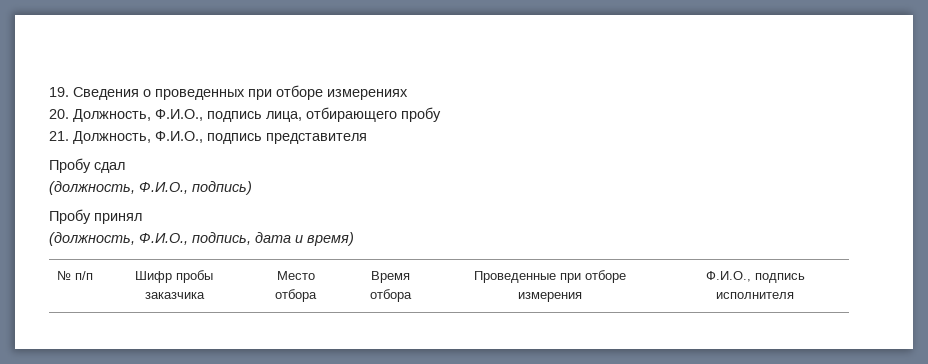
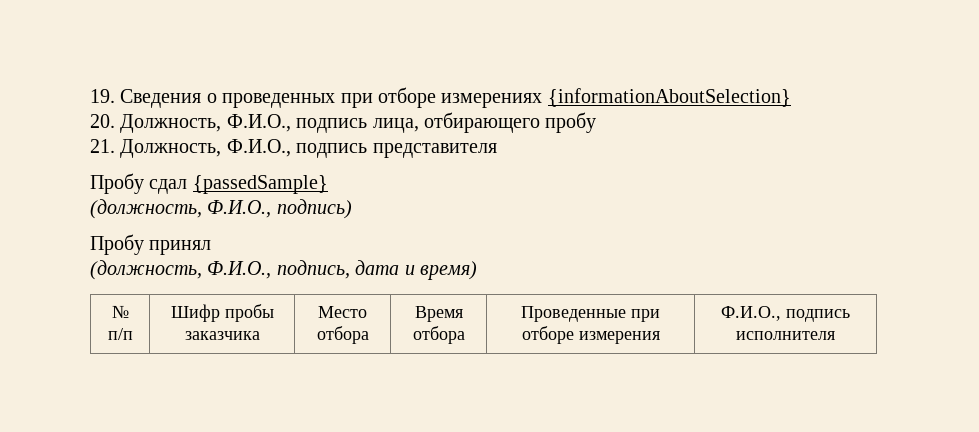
(408, 94) none -> [547,88,791,107] {informationAboutSelection}
(125, 167) none -> [192,175,328,194] {passedSample}

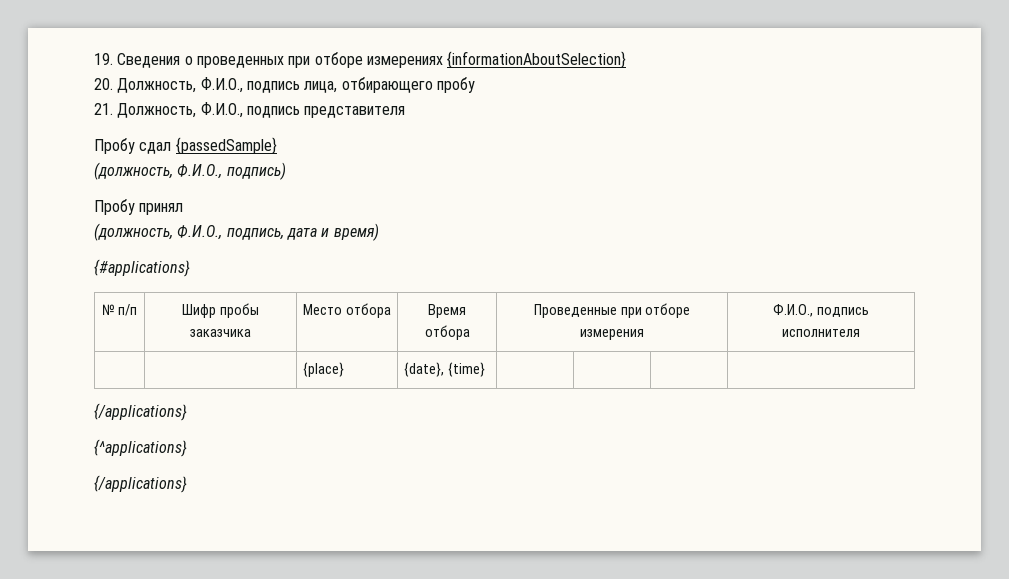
(477, 270) none -> [94,259,190,277] // {#applications}
(835, 335) none -> [302,362,344,377] [403,362,485,377] [94,403,187,421] [94,439,187,457] [94,475,187,493] // | | {place} | {date}, {time} | | | | // {/applications} // {^applications} // {/applications}

